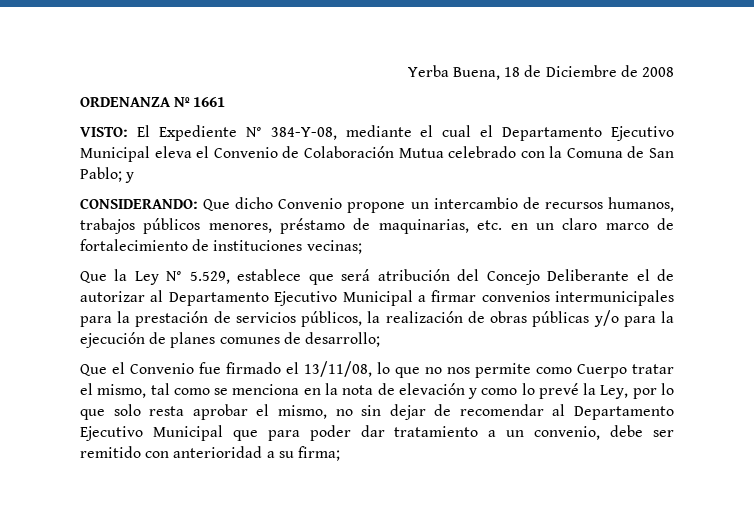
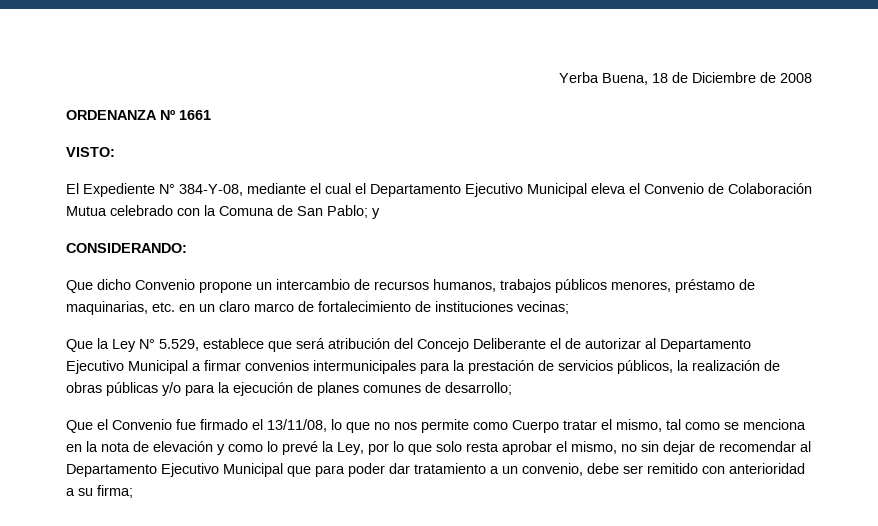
(128, 132) none -> (115, 152) //
(198, 203) none -> (187, 248) //

